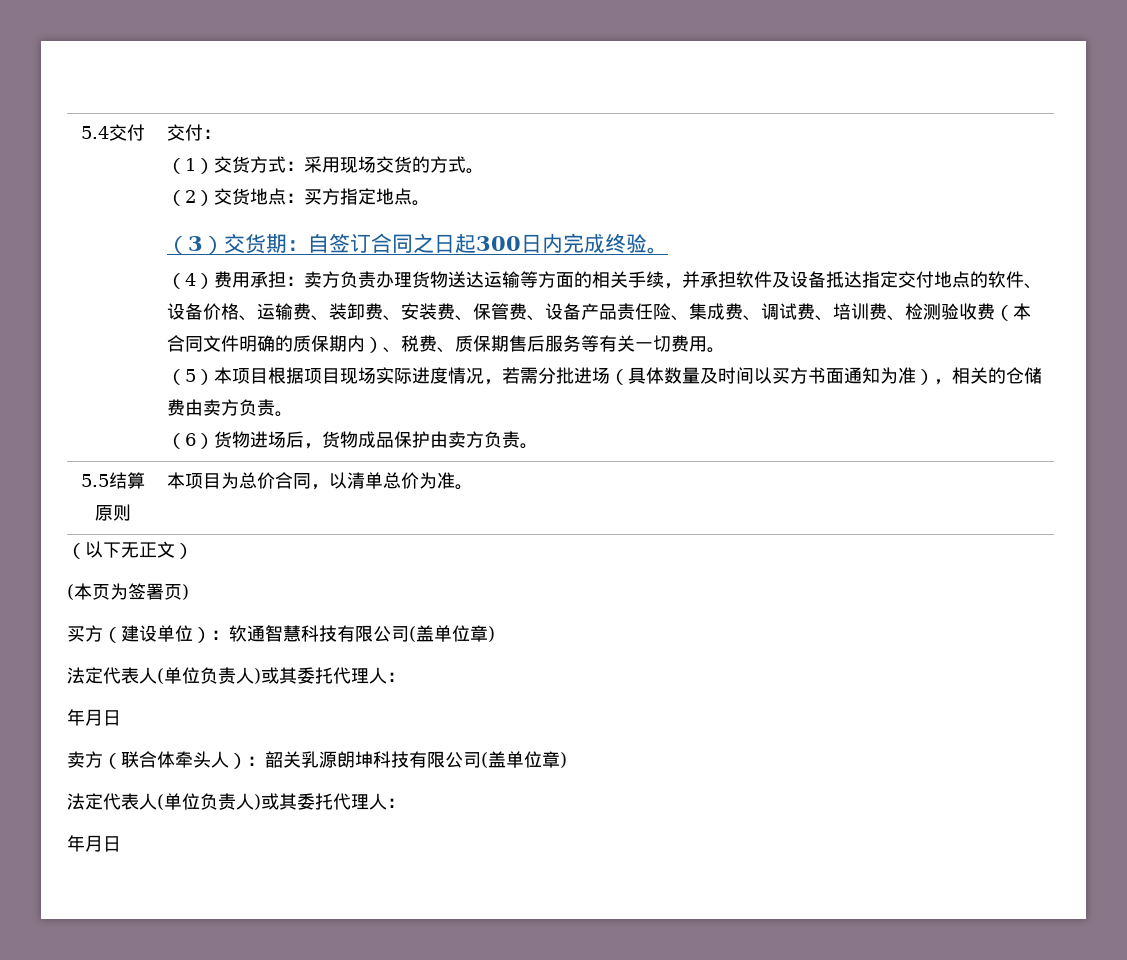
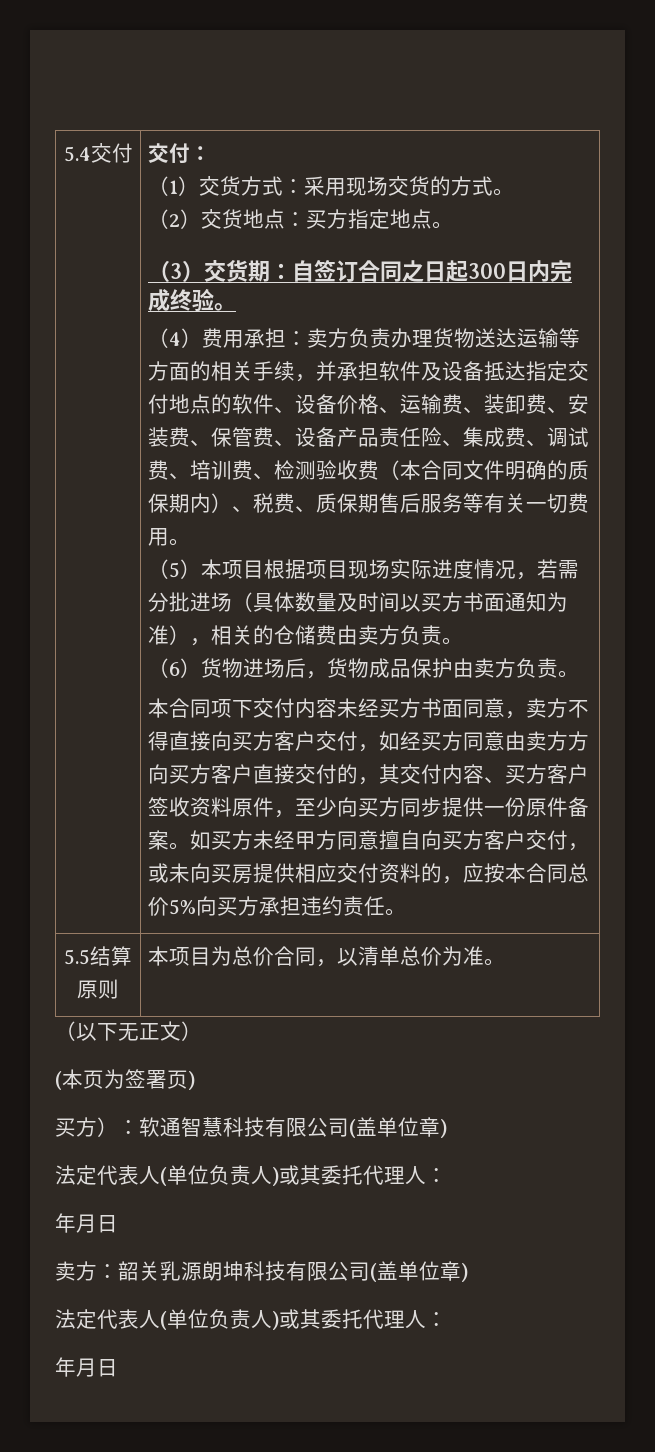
(538, 446) none -> [148,698,590,719] [148,731,590,752] [148,764,590,785] [148,797,590,818] [148,830,590,851] [148,863,590,884] [148,896,407,916] // 本合同项下交付内容未经买方书面同意，卖方不得直接向买方客户交付，如经买方同意由卖方方向买方客户直接交付的，其交付内容、买方客户签收资料原件，至少向买方同步提供一份原件备案。如买方未经甲方同意擅自向买方客户交付，或未向买房提供相应交付资料的，应按本合同总价5%向买方承担违约责任。
[103,625,193,643] （建设单位 -> (97, 1127) none
[103,751,247,769] （联合体牵头人） -> (97, 1271) none

